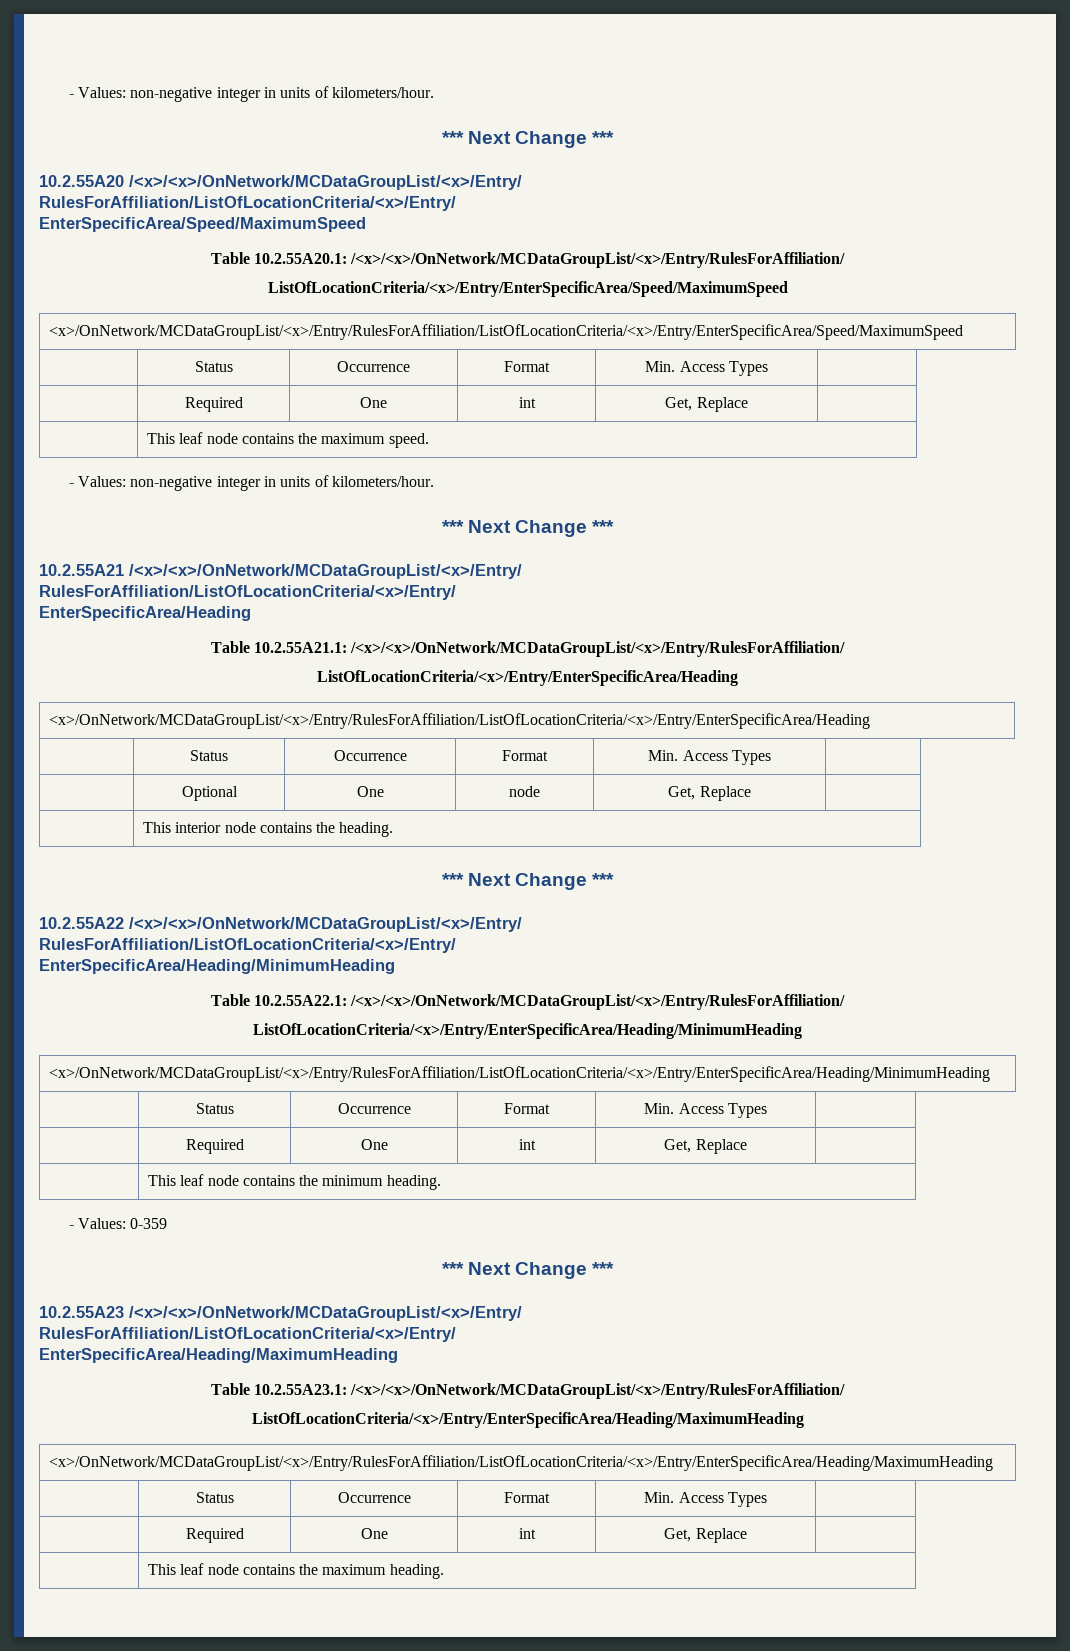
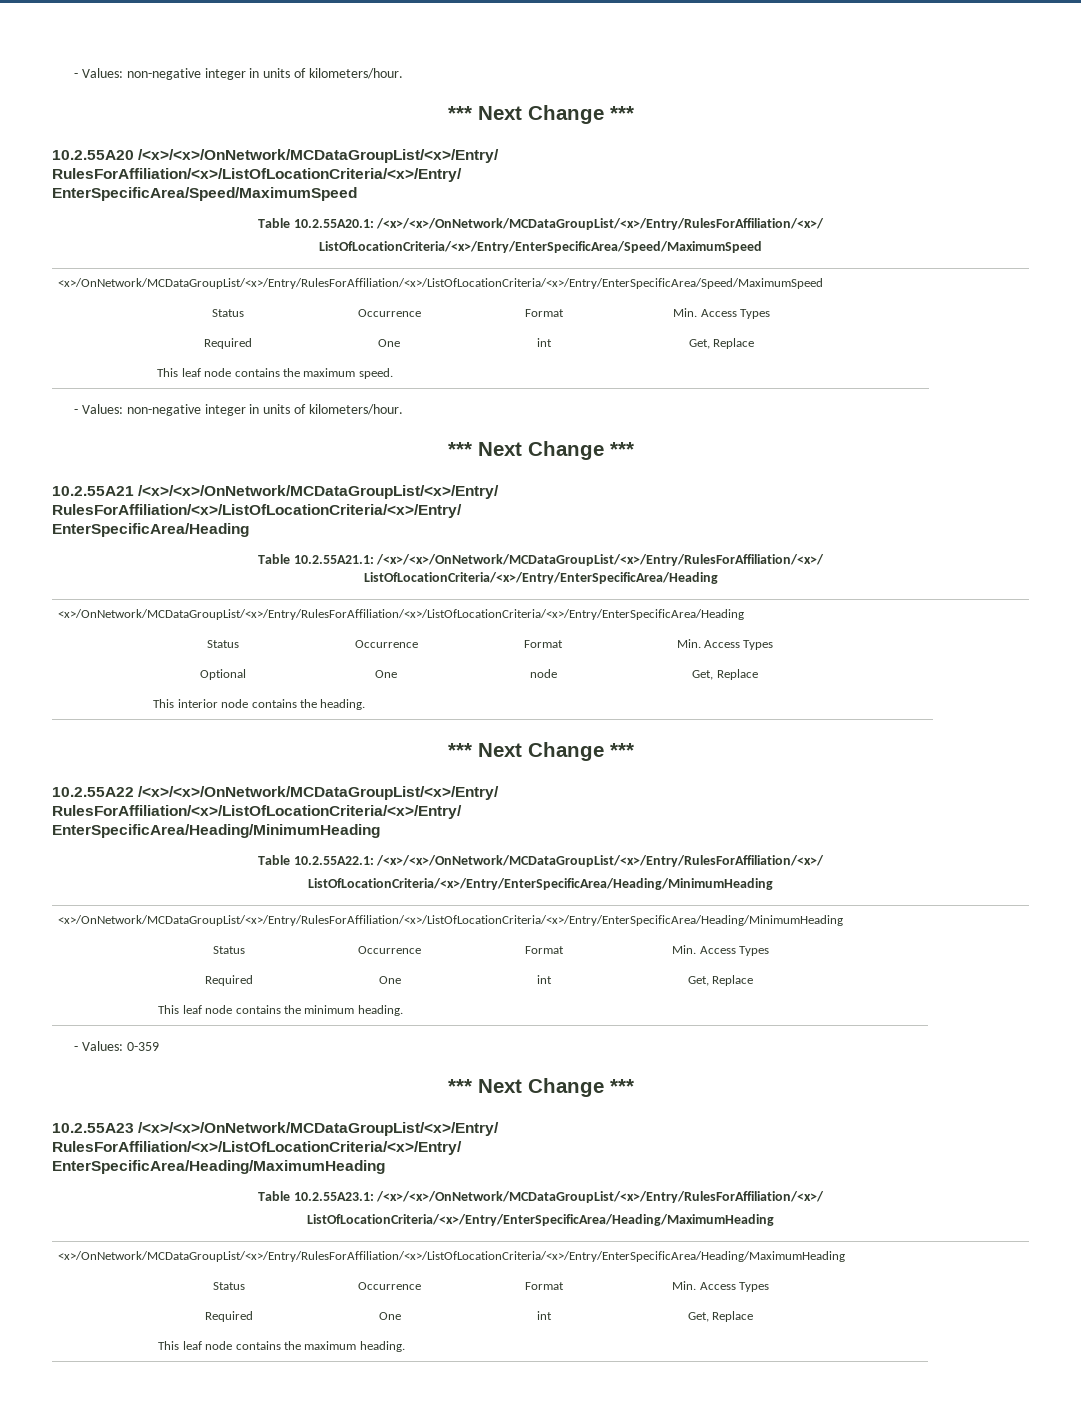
[39,196,456,211] RulesForAffiliation/ListOfLocationCriteria/<x>/Entry/ -> [52,168,462,182] RulesForAffiliation/<x>/ListOfLocationCriteria/<x>/Entry/
[350,252,846,268] /<x>/<x>/OnNetwork/MCDataGroupList/<x>/Entry/RulesForAffiliation/ -> [376,218,825,230] /<x>/<x>/OnNetwork/MCDataGroupList/<x>/Entry/RulesForAffiliation/<x>/
[48,324,963,340] <x>/OnNetwork/MCDataGroupList/<x>/Entry/RulesForAffiliation/ListOfLocationCriteria/<x>/Entry/EnterSpecificArea/Speed/MaximumSpeed -> [58,278,824,289] <x>/OnNetwork/MCDataGroupList/<x>/Entry/RulesForAffiliation/<x>/ListOfLocationCriteria/<x>/Entry/EnterSpecificArea/Speed/MaximumSpeed
[39,585,456,600] RulesForAffiliation/ListOfLocationCriteria/<x>/Entry/ -> [52,504,462,518] RulesForAffiliation/<x>/ListOfLocationCriteria/<x>/Entry/
[350,641,846,657] /<x>/<x>/OnNetwork/MCDataGroupList/<x>/Entry/RulesForAffiliation/ -> [376,554,825,566] /<x>/<x>/OnNetwork/MCDataGroupList/<x>/Entry/RulesForAffiliation/<x>/
[48,713,870,729] <x>/OnNetwork/MCDataGroupList/<x>/Entry/RulesForAffiliation/ListOfLocationCriteria/<x>/Entry/EnterSpecificArea/Heading -> [58,609,745,620] <x>/OnNetwork/MCDataGroupList/<x>/Entry/RulesForAffiliation/<x>/ListOfLocationCriteria/<x>/Entry/EnterSpecificArea/Heading
[39,938,456,953] RulesForAffiliation/ListOfLocationCriteria/<x>/Entry/ -> [52,805,462,819] RulesForAffiliation/<x>/ListOfLocationCriteria/<x>/Entry/
[350,994,846,1010] /<x>/<x>/OnNetwork/MCDataGroupList/<x>/Entry/RulesForAffiliation/ -> [376,855,825,867] /<x>/<x>/OnNetwork/MCDataGroupList/<x>/Entry/RulesForAffiliation/<x>/
[48,1066,990,1082] <x>/OnNetwork/MCDataGroupList/<x>/Entry/RulesForAffiliation/ListOfLocationCriteria/<x>/Entry/EnterSpecificArea/Heading/MinimumHeading -> [58,915,844,926] <x>/OnNetwork/MCDataGroupList/<x>/Entry/RulesForAffiliation/<x>/ListOfLocationCriteria/<x>/Entry/EnterSpecificArea/Heading/MinimumHeading
[39,1327,456,1342] RulesForAffiliation/ListOfLocationCriteria/<x>/Entry/ -> [52,1141,462,1155] RulesForAffiliation/<x>/ListOfLocationCriteria/<x>/Entry/
[350,1383,846,1399] /<x>/<x>/OnNetwork/MCDataGroupList/<x>/Entry/RulesForAffiliation/ -> [376,1191,825,1203] /<x>/<x>/OnNetwork/MCDataGroupList/<x>/Entry/RulesForAffiliation/<x>/
[48,1455,993,1471] <x>/OnNetwork/MCDataGroupList/<x>/Entry/RulesForAffiliation/ListOfLocationCriteria/<x>/Entry/EnterSpecificArea/Heading/MaximumHeading -> [58,1251,846,1262] <x>/OnNetwork/MCDataGroupList/<x>/Entry/RulesForAffiliation/<x>/ListOfLocationCriteria/<x>/Entry/EnterSpecificArea/Heading/MaximumHeading

